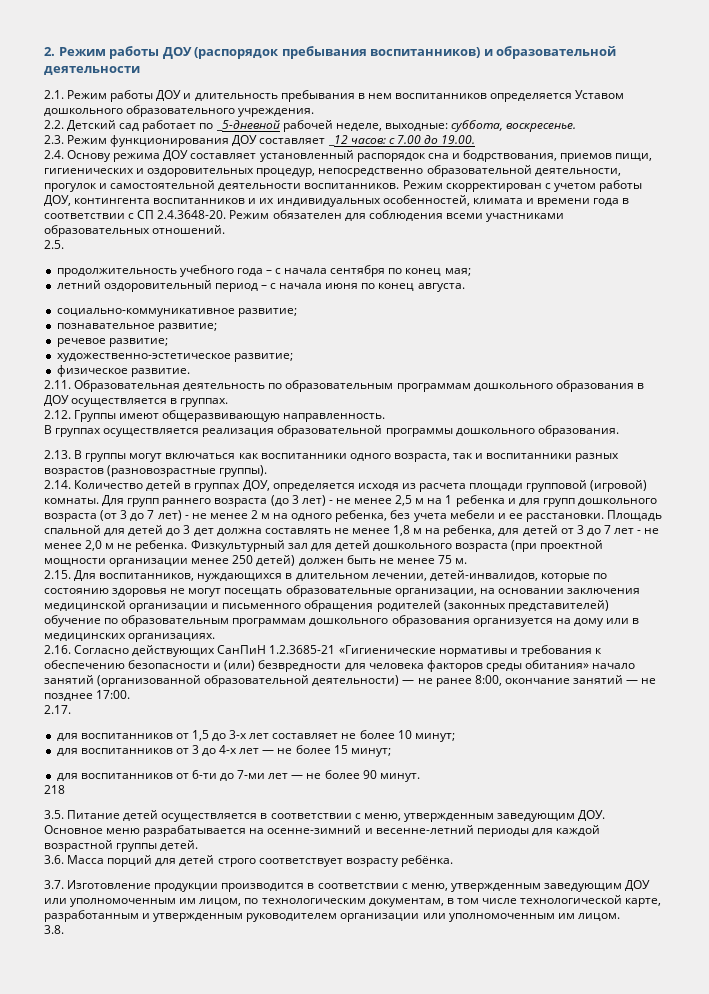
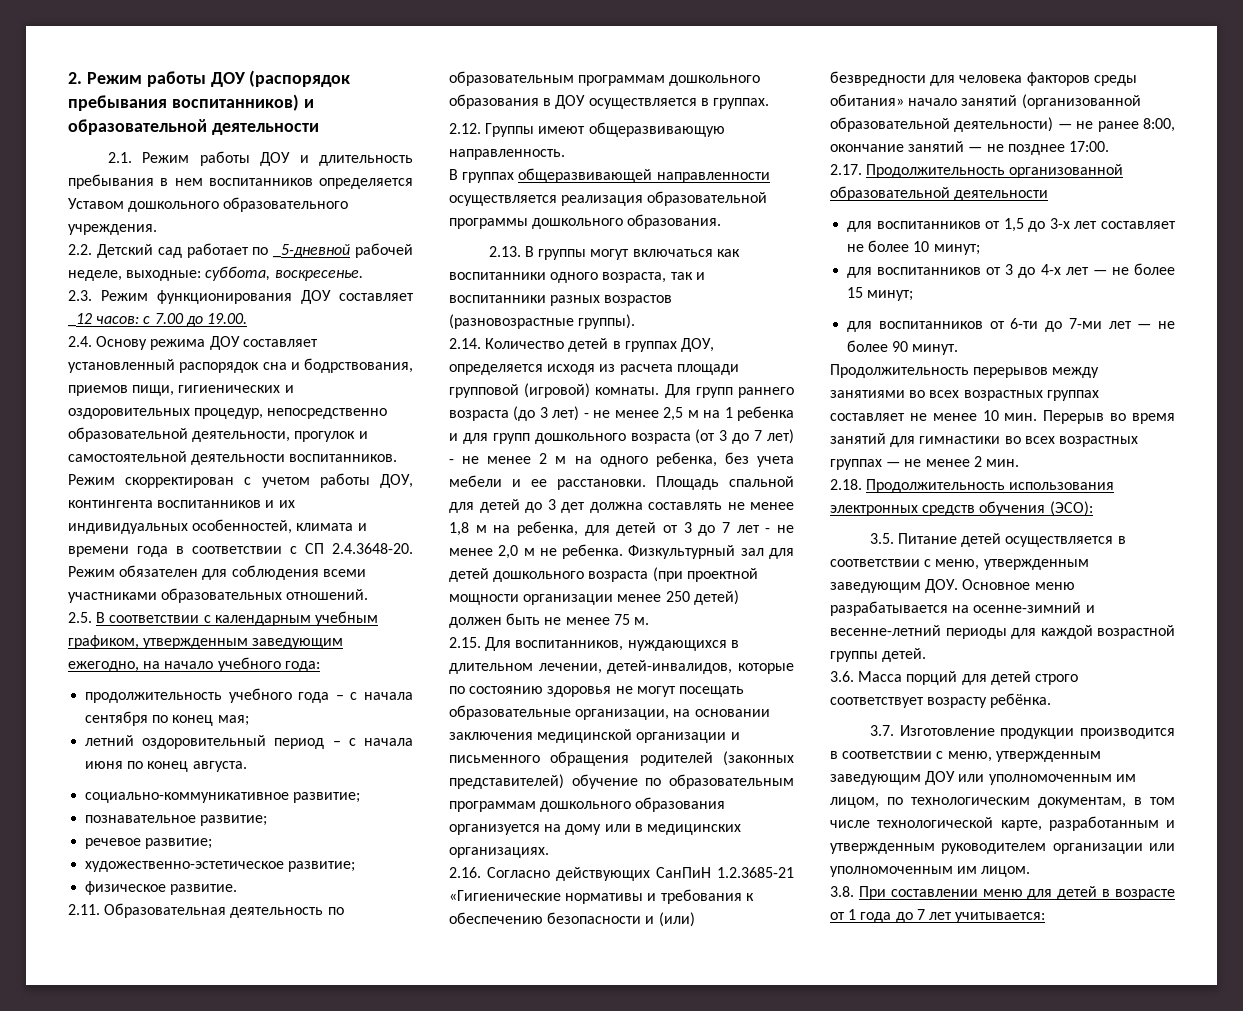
(64, 244) none -> [96,611,378,626] [68,635,344,649] [68,657,320,672] В соответствии с календарным учебным графиком, утвержденным заведующим ежегодно, на начало учебного года:
(102, 432) none -> [518,168,770,183] общеразвивающей направленности
(71, 709) none -> [866,164,1124,178] [830,186,1049,201] Продолжительность организованной образовательной деятельности
[44,785,65,794] 218 -> [830,364,1100,378] [830,390,1099,401] [830,410,1175,424] [830,433,1138,447] [830,456,1019,470] [830,479,1115,493] [830,501,1093,516] Продолжительность перерывов между занятиями во всех возрастных группах составляет не менее 10 мин. Перерыв во время занятий для гимнастики во всех возрастных группах — не менее 2 мин. // 2.18. Продолжительность использования электронных средств обучения (ЭСО):
(64, 929) none -> [858,886,1175,900] [830,909,1046,923] При составлении меню для детей в возрасте от 1 года до 7 лет учитывается:

